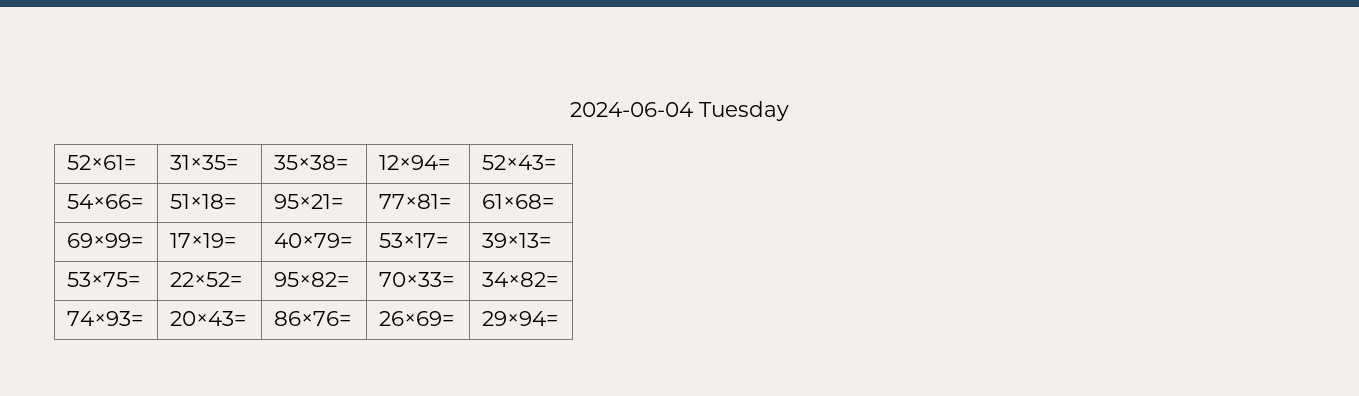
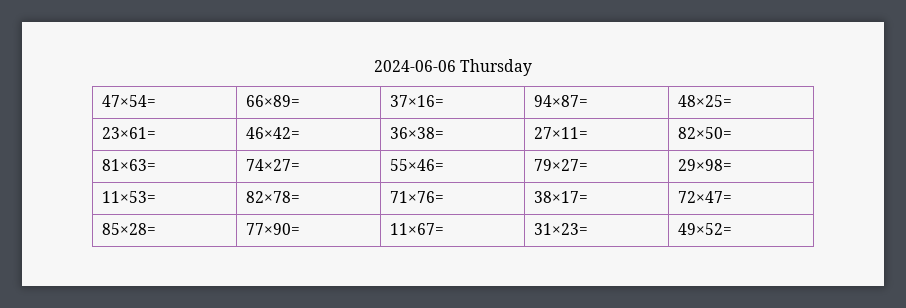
[570,101,789,121] [67,155,137,170] [170,155,239,170] [274,155,349,170] [379,155,451,170] [482,155,557,170] [67,194,144,209] [170,194,237,209] [274,194,344,209] [379,194,452,209] [482,194,555,209] [67,233,144,248] [170,233,237,248] [274,233,353,248] [379,233,449,248] [482,233,552,248] [67,272,141,287] [170,272,243,287] [274,272,350,287] [379,272,455,287] [482,272,559,287] [67,311,144,326] [170,311,247,326] [274,311,352,326] [379,311,455,326] [482,311,559,326] 2024-06-04 Tuesday // 52×61= | 31×35= | 35×38= | 12×94= | 52×43= // 54×66= | 51×18= | 95×21= | 77×81= | 61×68= // 69×99= | 17×19= | 40×79= | 53×17= | 39×13= // 53×75= | 22×52= | 95×82= | 70×33= | 34×82= // 74×93= | 20×43= | 86×76= | 26×69= | 29×94= -> [373,59,533,76] [101,95,156,107] [245,95,300,107] [389,95,444,107] [533,95,588,107] [677,95,732,107] [101,127,156,139] [245,127,300,139] [389,127,444,139] [533,127,588,139] [677,127,732,139] [101,159,156,171] [245,159,300,171] [389,159,444,171] [533,159,588,171] [677,159,732,171] [101,191,156,203] [245,191,300,203] [389,191,444,203] [533,191,588,203] [677,191,732,203] [101,223,156,235] [245,223,300,235] [389,223,444,235] [533,223,588,235] [677,223,732,235] 2024-06-06 Thursday // 47×54= | 66×89= | 37×16= | 94×87= | 48×25= // 23×61= | 46×42= | 36×38= | 27×11= | 82×50= // 81×63= | 74×27= | 55×46= | 79×27= | 29×98= // 11×53= | 82×78= | 71×76= | 38×17= | 72×47= // 85×28= | 77×90= | 11×67= | 31×23= | 49×52=

